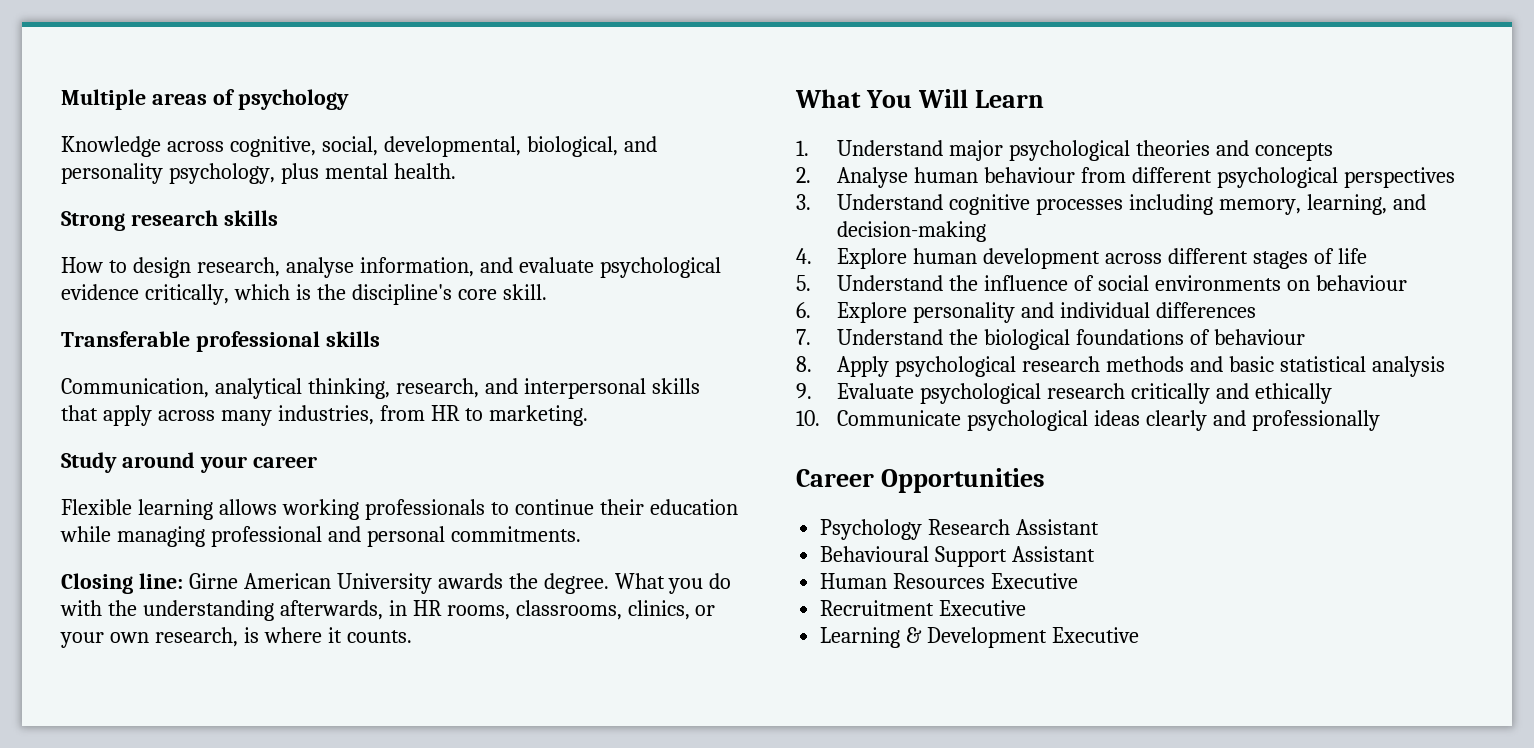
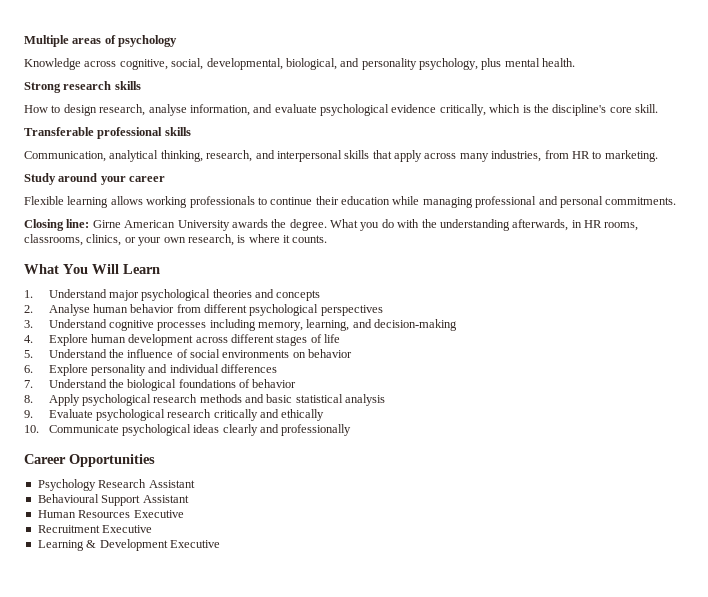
[984,167,1076,183] behaviour -> [130,304,175,313] behavior
[1316,275,1408,291] behaviour -> [308,349,353,358] behavior
[1214,329,1306,345] behaviour -> [252,379,297,388] behavior

